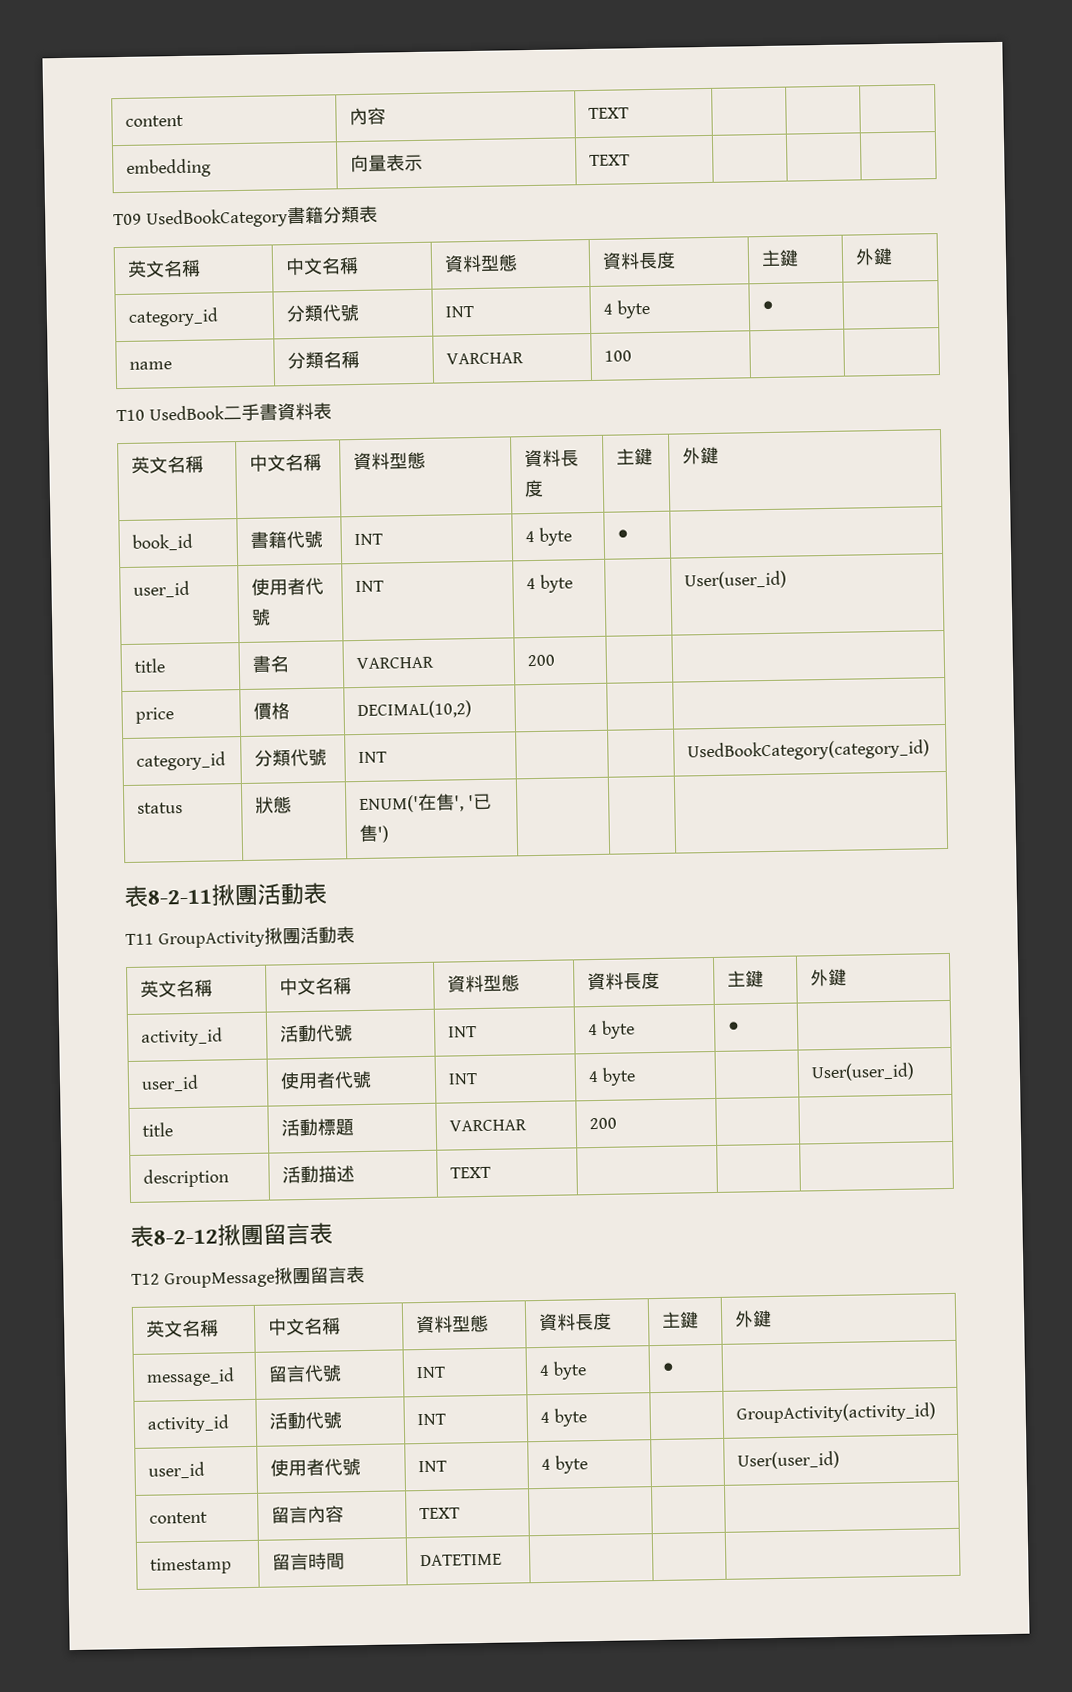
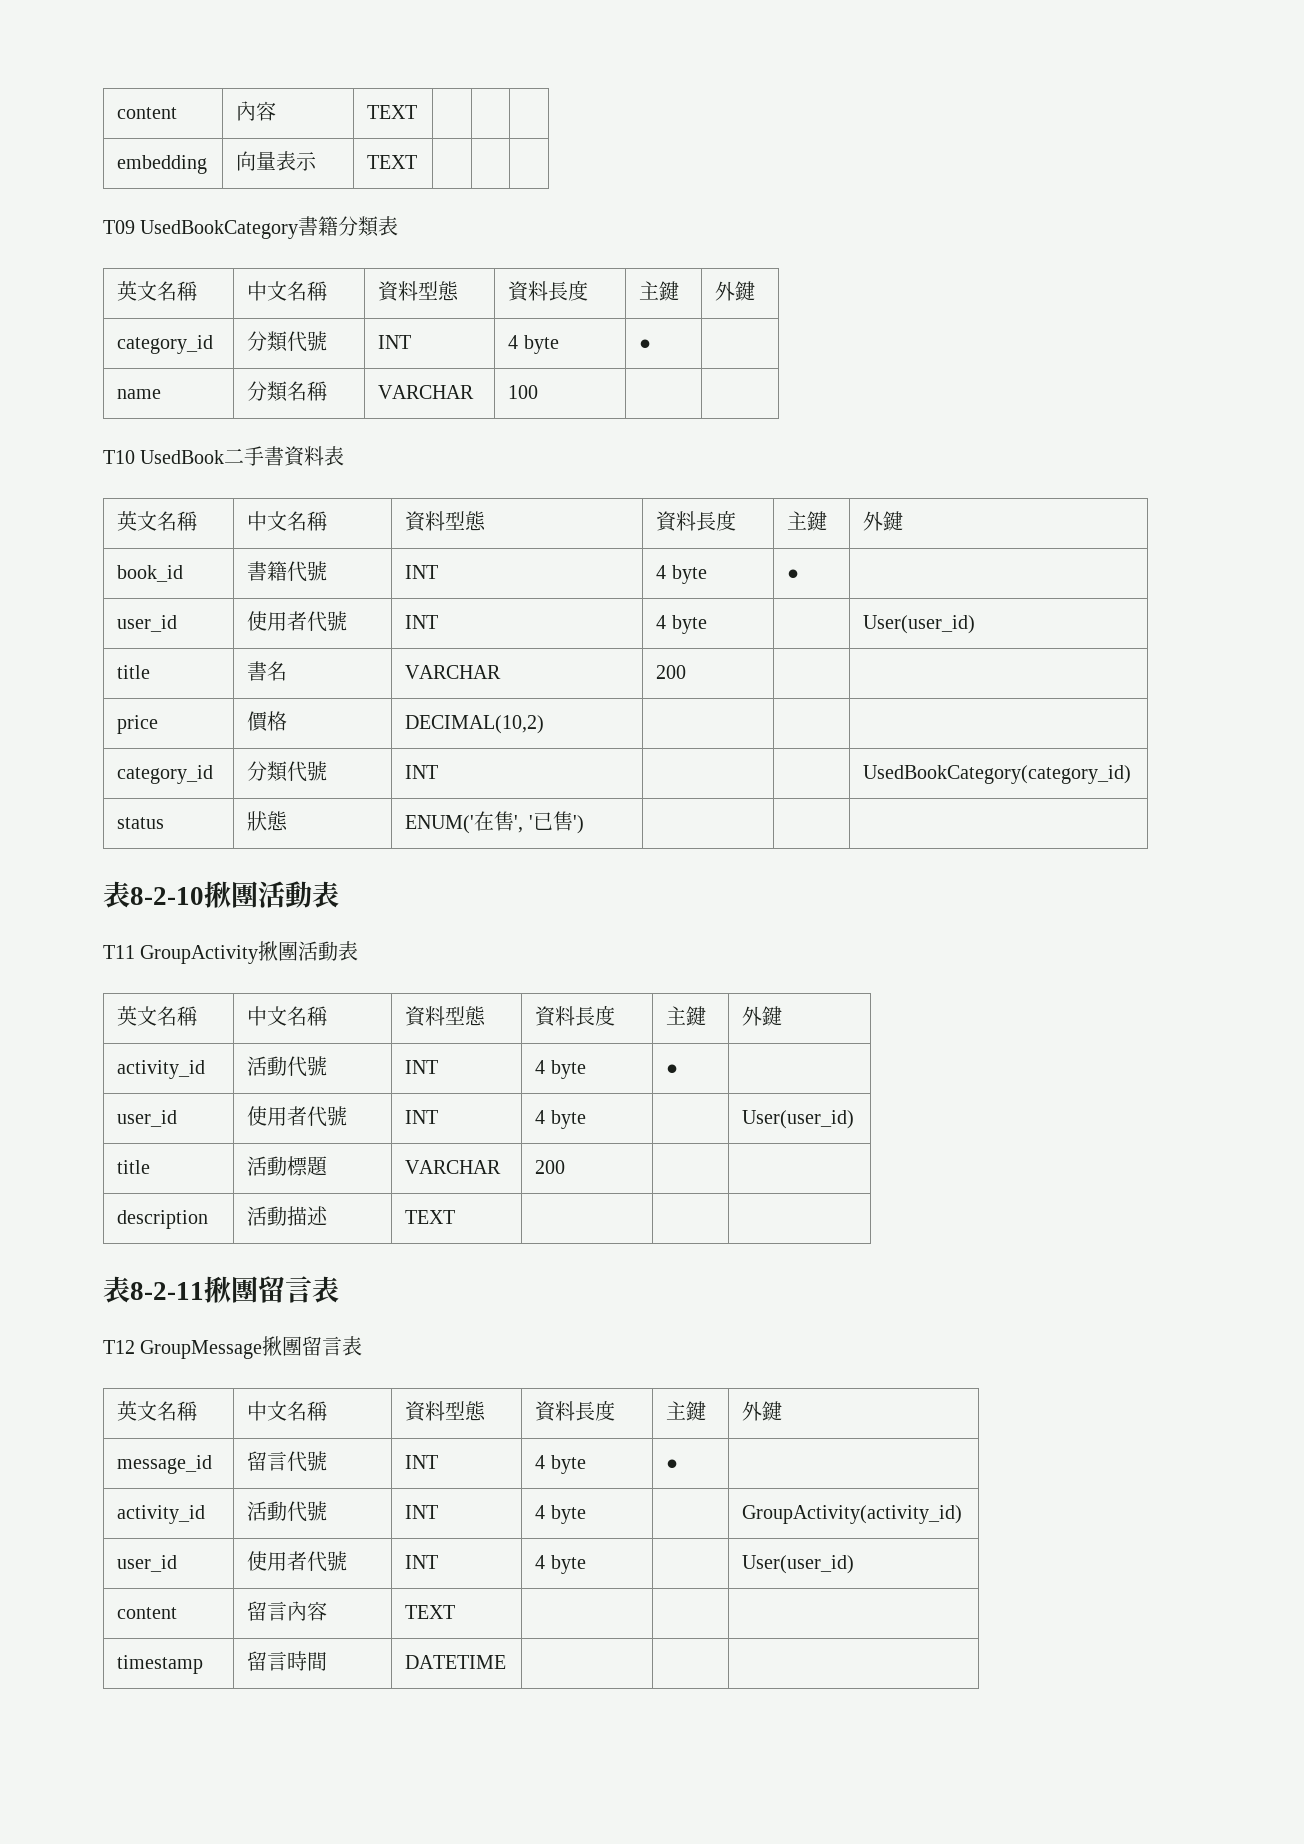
[147,889,212,905] 8-2-11 -> [130,887,204,905] 8-2-10
[153,1229,218,1245] 8-2-12 -> [130,1282,204,1300] 8-2-11

